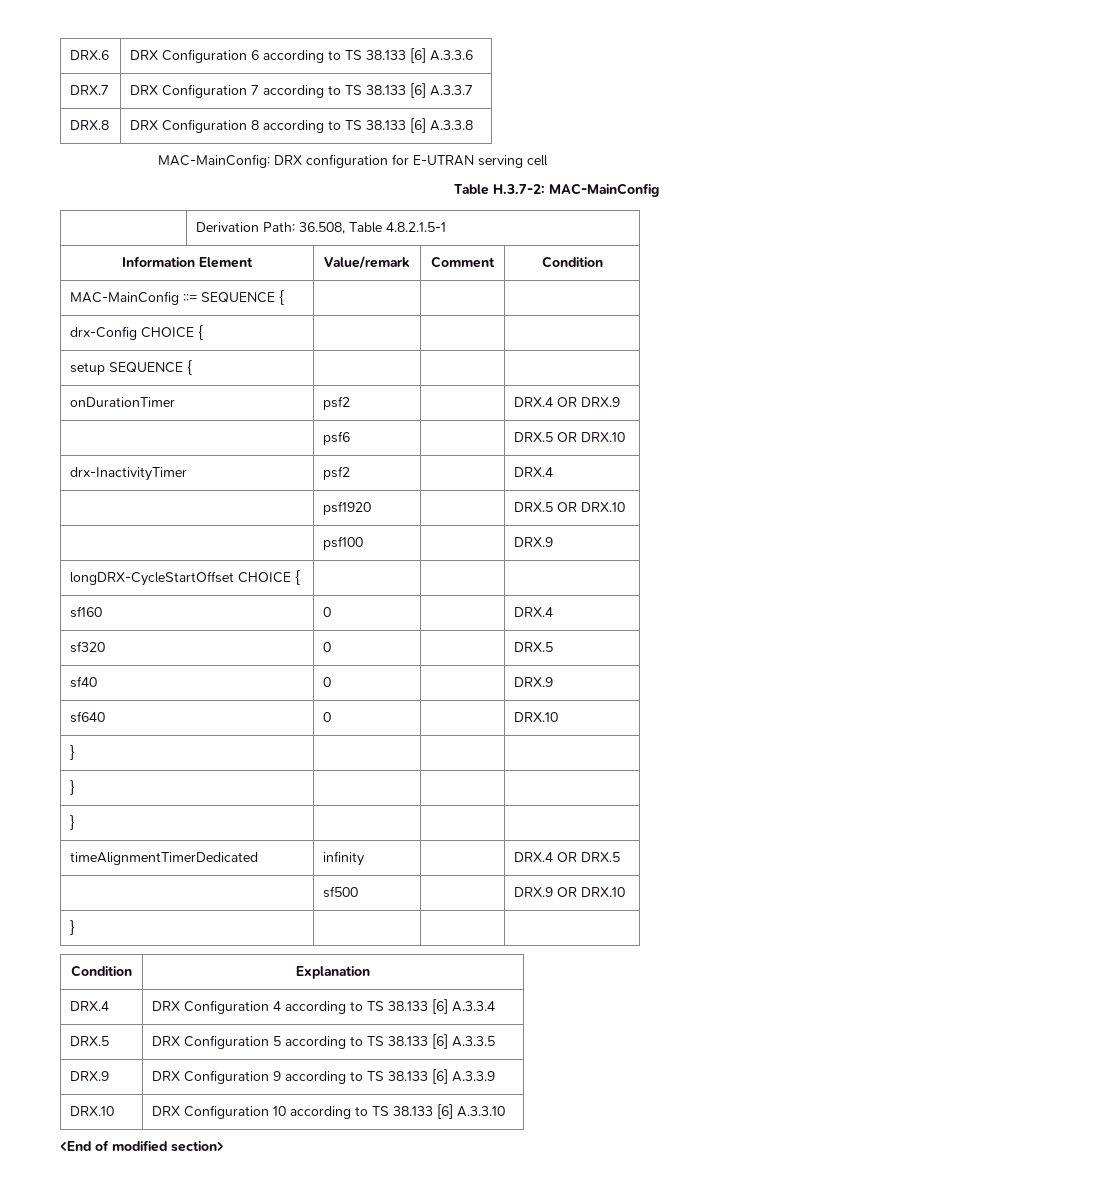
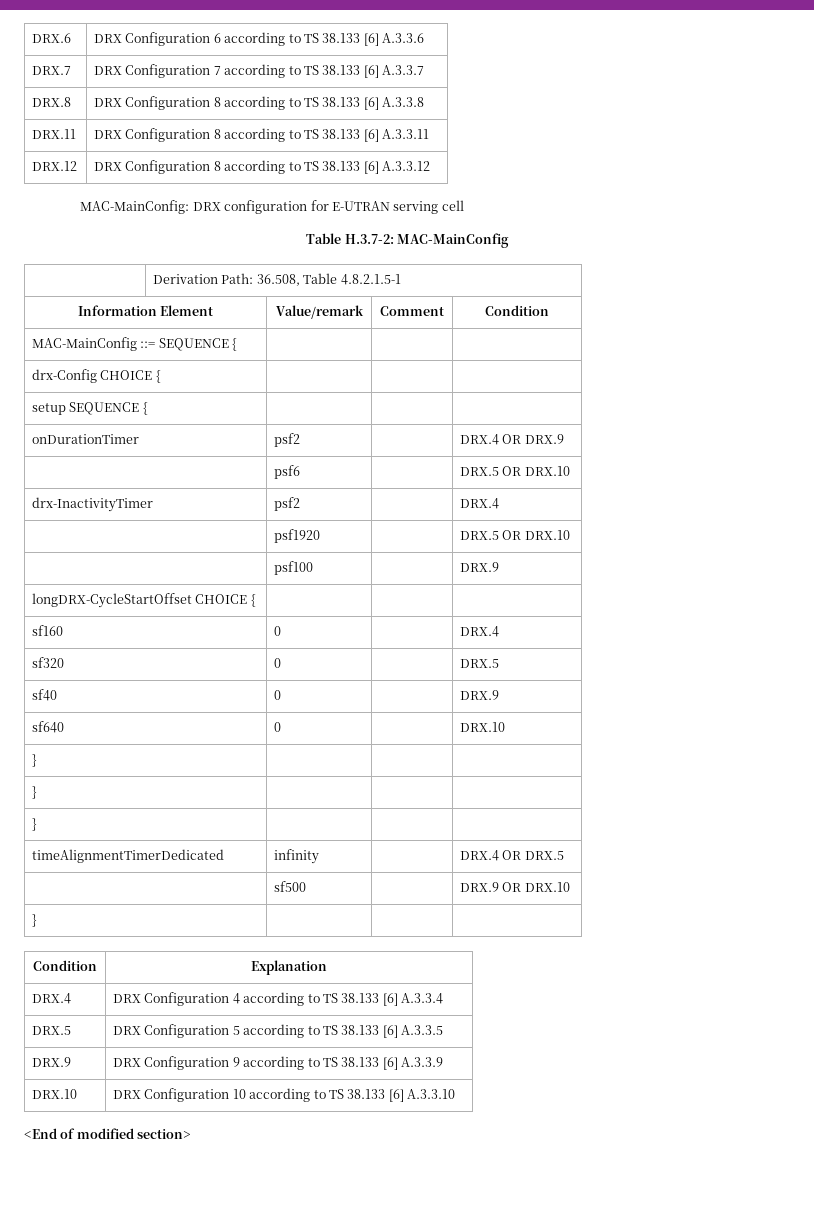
(474, 125) none -> [32,129,77,139] [94,128,430,142] [32,161,78,171] [94,160,431,174] // DRX.11 | DRX Configuration 8 according to TS 38.133 [6] A.3.3.11 // DRX.12 | DRX Configuration 8 according to TS 38.133 [6] A.3.3.12

